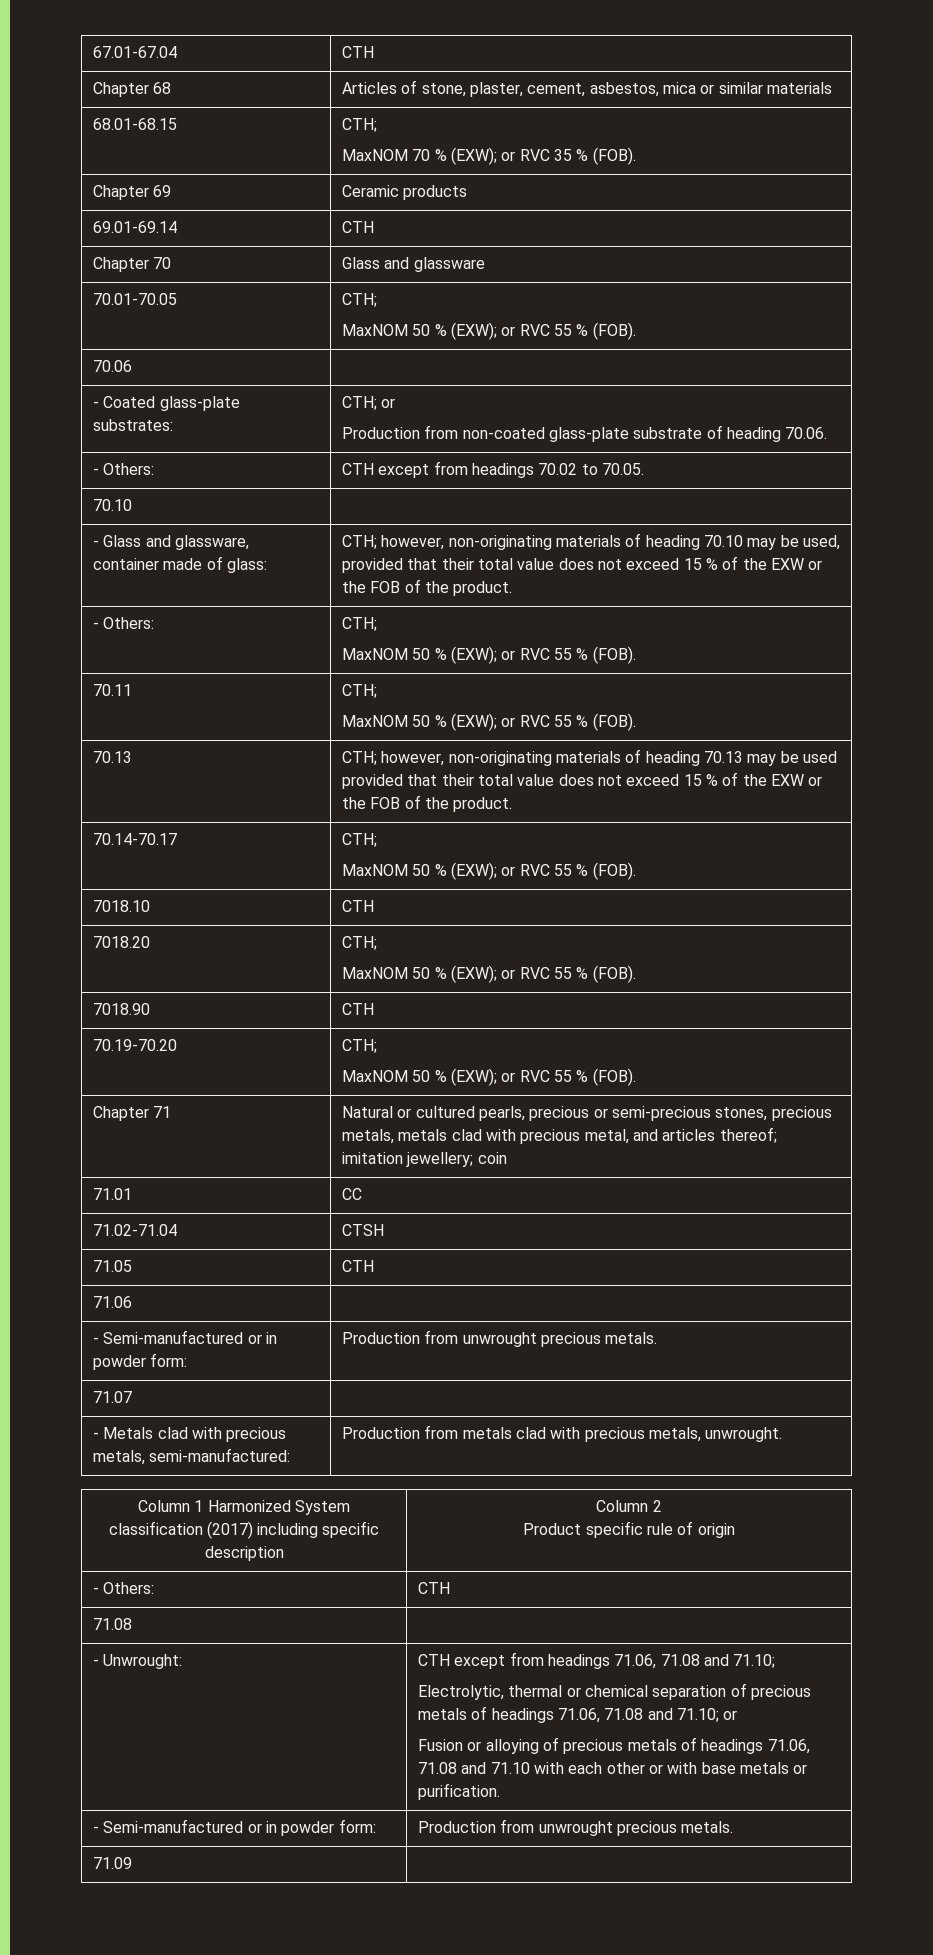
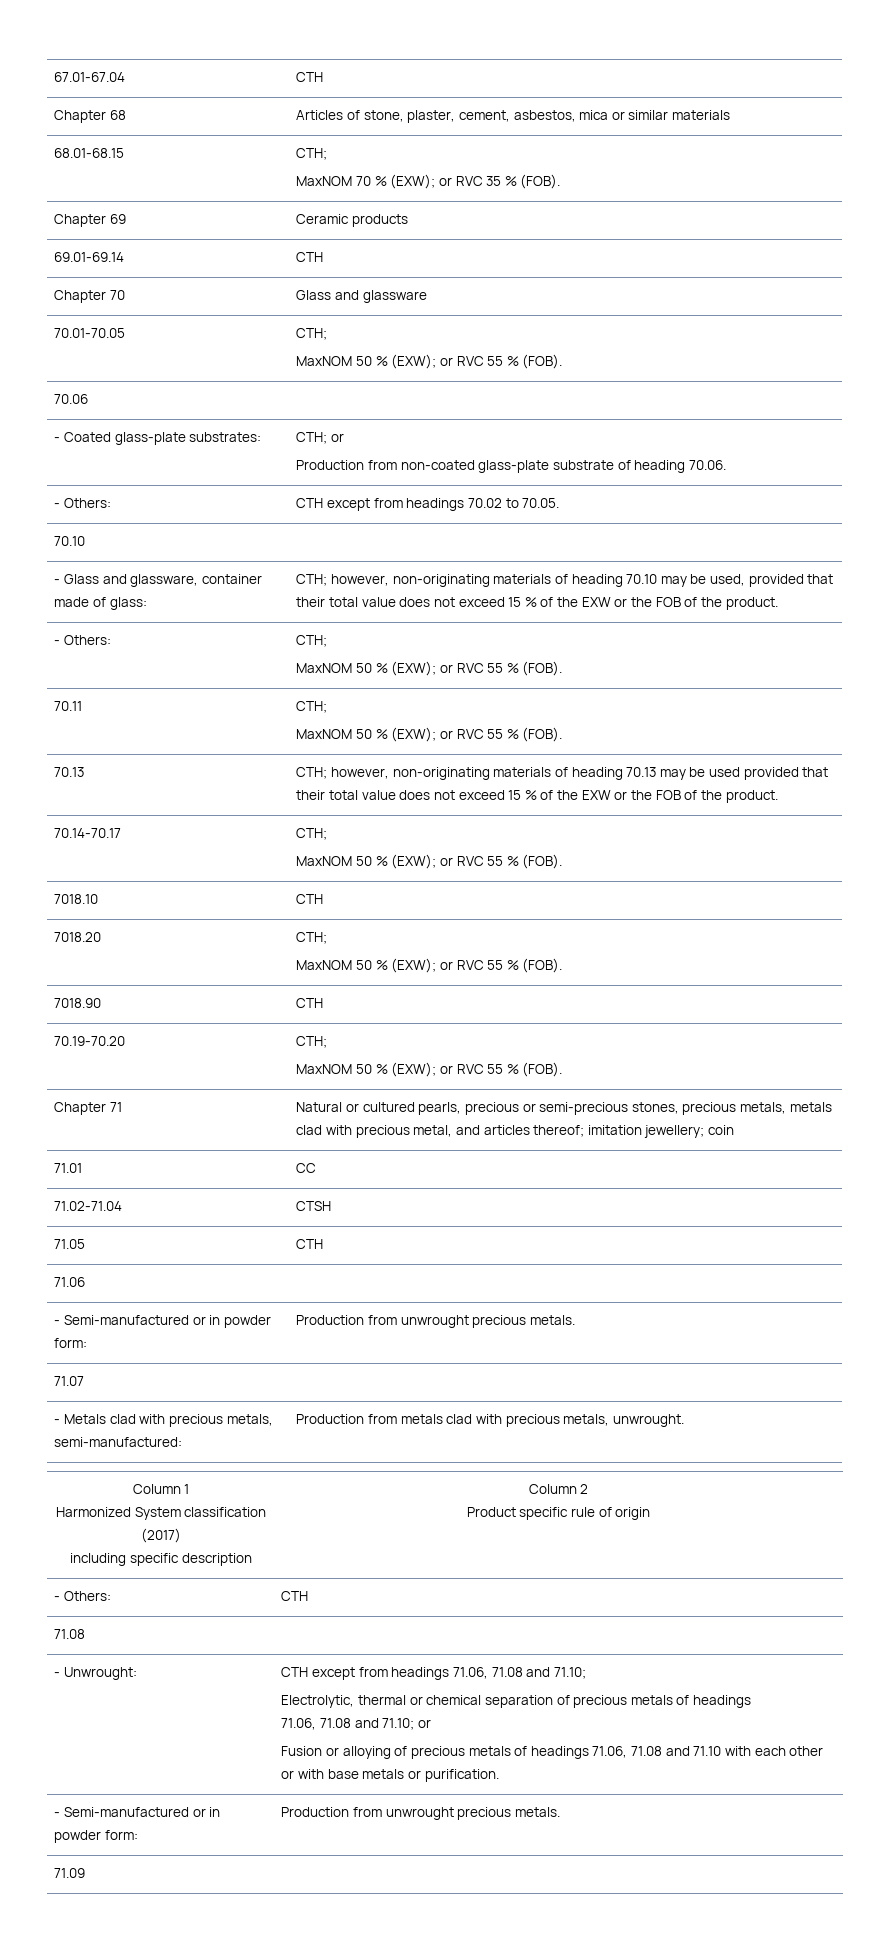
(204, 1506) none -> (190, 1489) //
(253, 1530) none -> (181, 1535) //
(554, 1715) none -> (752, 1701) //

